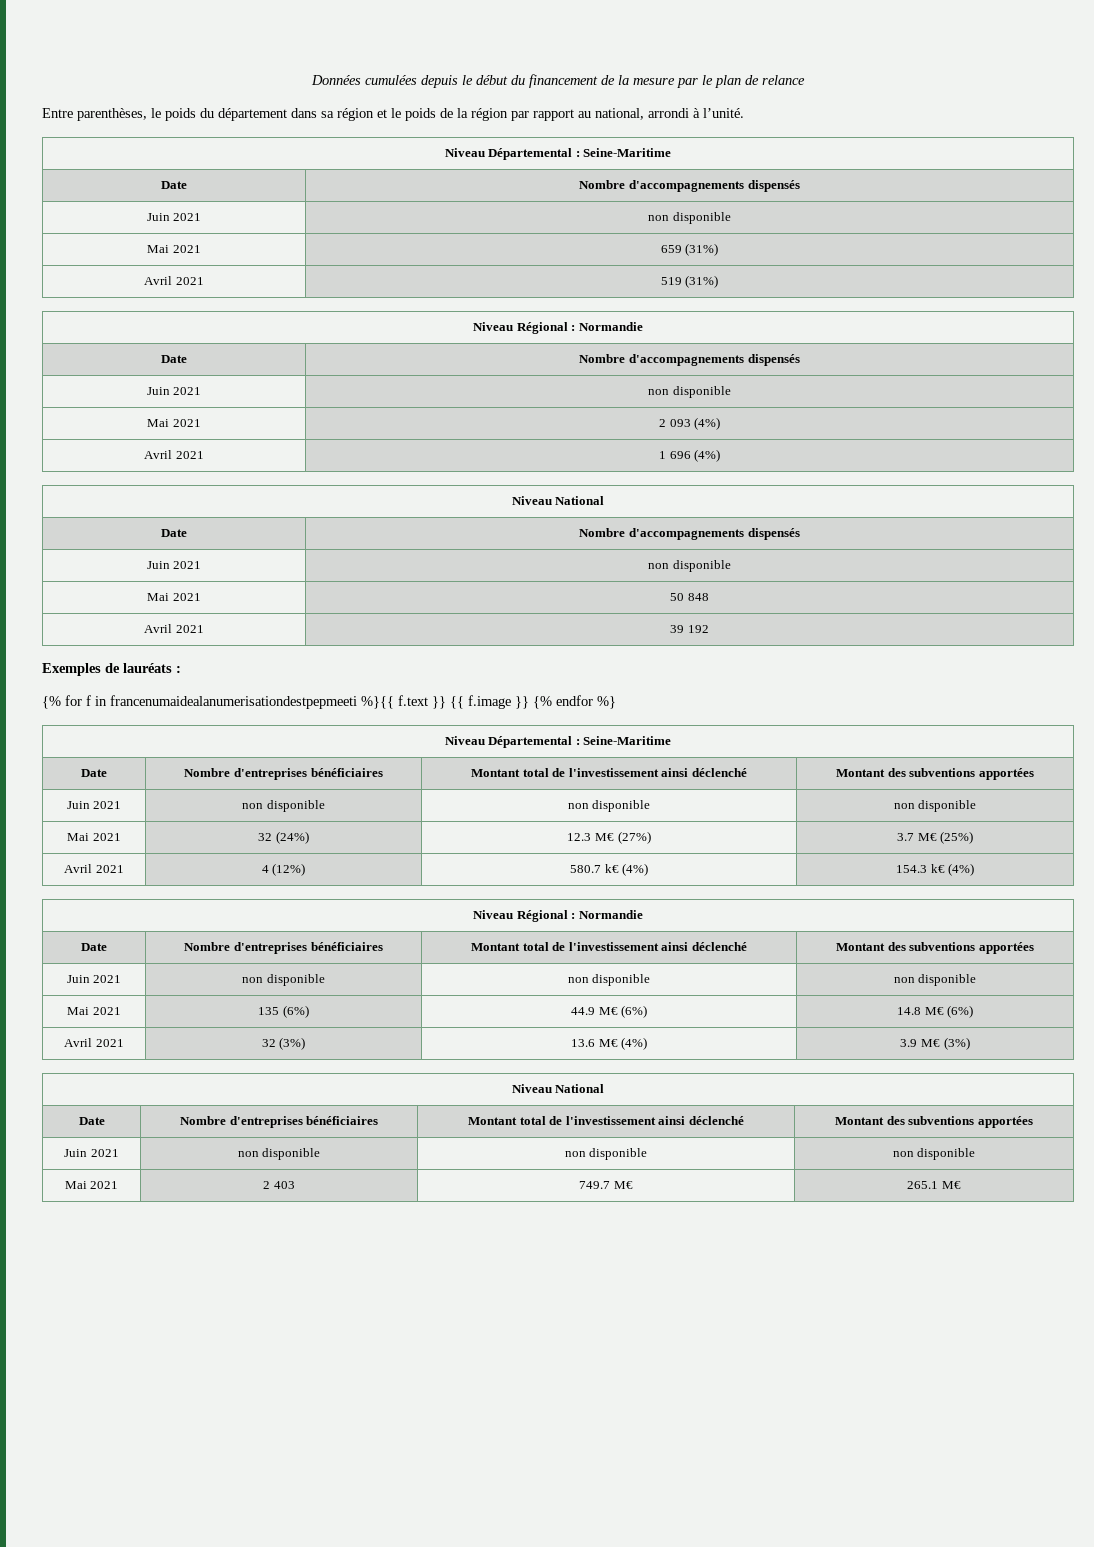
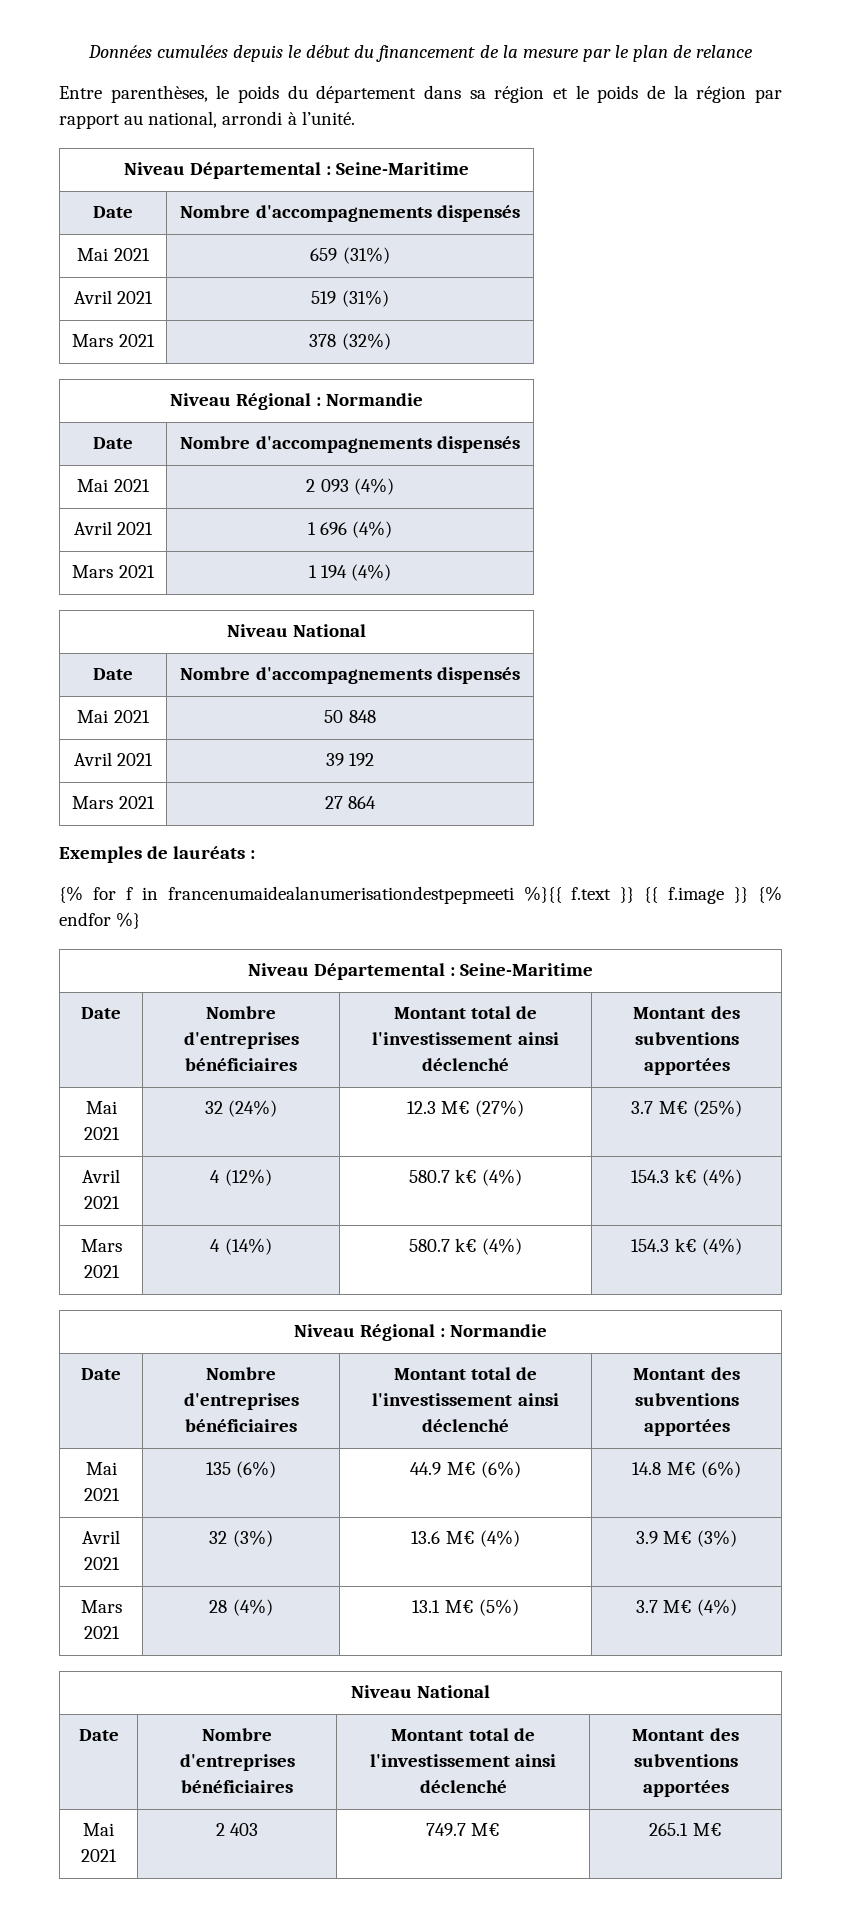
[146,213,202,221] [648,212,731,224] // Juin 2021 | non disponible -> (520, 213) none
(719, 281) none -> [72,334,155,347] [309,333,391,350] // Mars 2021 | 378 (32%)
[146,387,202,395] [648,386,731,398] // Juin 2021 | non disponible -> (520, 444) none
(721, 455) none -> [72,565,155,578] [308,564,392,581] // Mars 2021 | 1 194 (4%)
[146,561,202,569] [648,560,731,572] // Juin 2021 | non disponible -> (520, 675) none
(709, 629) none -> [72,796,155,809] [324,796,377,809] // Mars 2021 | 27 864
[66,801,122,809] [242,800,325,812] [567,800,651,812] [893,800,977,812] // Juin 2021 | non disponible | non disponible | non disponible -> (730, 1066) none
(975, 869) none -> [80,1239,122,1252] [83,1265,120,1278] [210,1238,272,1255] [408,1238,523,1255] [631,1238,742,1255] // Mars 2021 | 4 (14%) | 580.7 k€ (4%) | 154.3 k€ (4%)
[66,975,122,983] [242,974,325,986] [567,974,651,986] [893,974,977,986] // Juin 2021 | non disponible | non disponible | non disponible -> (730, 1427) none
(970, 1043) none -> [80,1600,122,1613] [83,1626,120,1639] [209,1599,273,1616] [412,1599,519,1616] [635,1599,738,1616] // Mars 2021 | 28 (4%) | 13.1 M€ (5%) | 3.7 M€ (4%)
[64,1149,119,1157] [237,1148,321,1160] [564,1148,648,1160] [892,1148,976,1160] // Juin 2021 | non disponible | non disponible | non disponible -> (729, 1788) none

